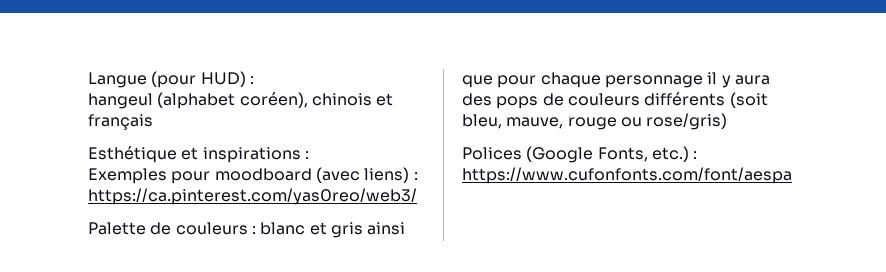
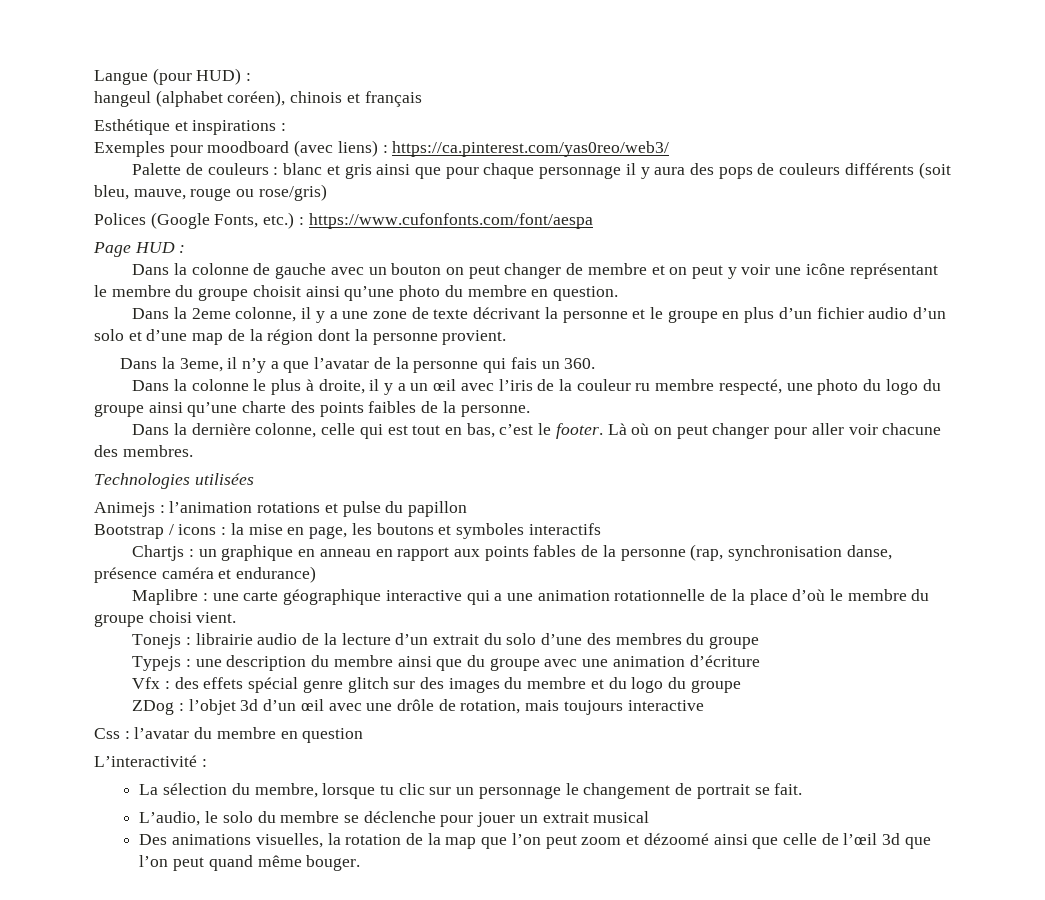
(792, 175) none -> [93,242,186,257] [132,263,938,279] [94,285,618,301] [132,307,947,323] [94,329,507,345] [120,357,596,373] [132,379,941,395] [94,401,530,417] [132,423,942,439] [94,445,193,457] [94,473,254,489] [94,501,468,517] [94,523,601,539] [132,544,892,561] [94,566,317,583] [132,589,930,605] [94,611,237,627] [132,633,760,649] [132,655,760,671] [132,677,741,693] [132,699,704,715] [94,727,364,743] [94,755,207,767] [139,783,803,799] [139,811,650,827] [139,833,931,849] [139,855,361,871] // Page HUD : // Dans la colonne de gauche avec un bouton on peut changer de membre et on peut y voir une icône représentant le membre du groupe choisit ainsi qu’une photo du membre en question. // Dans la 2eme colonne, il y a une zone de texte décrivant la personne et le groupe en plus d’un fichier audio d’un solo et d’une map de la région dont la personne provient. // Dans la 3eme, il n’y a que l’avatar de la personne qui fais un 360. // Dans la colonne le plus à droite, il y a un œil avec l’iris de la couleur ru membre respecté, une photo du logo du groupe ainsi qu’une charte des points faibles de la personne. // Dans la dernière colonne, celle qui est tout en bas, c’est le footer. Là où on peut changer pour aller voir chacune des membres. // Technologies utilisées // Animejs : l’animation rotations et pulse du papillon // Bootstrap / icons : la mise en page, les boutons et symboles interactifs // Chartjs : un graphique en anneau en rapport aux points fables de la personne (rap, synchronisation danse, présence caméra et endurance) // Maplibre : une carte géographique interactive qui a une animation rotationnelle de la place d’où le membre du groupe choisi vient. // Tonejs : librairie audio de la lecture d’un extrait du solo d’une des membres du groupe // Typejs : une description du membre ainsi que du groupe avec une animation d’écriture // Vfx : des effets spécial genre glitch sur des images du membre et du logo du groupe // ZDog : l’objet 3d d’un œil avec une drôle de rotation, mais toujours interactive // Css : l’avatar du membre en question // L’interactivité : // La sélection du membre, lorsque tu clic sur un personnage le changement de portrait se fait. // L’audio, le solo du membre se déclenche pour jouer un extrait musical // Des animations visuelles, la rotation de la map que l’on peut zoom et dézoomé ainsi que celle de l’œil 3d que l’on peut quand même bouger.

